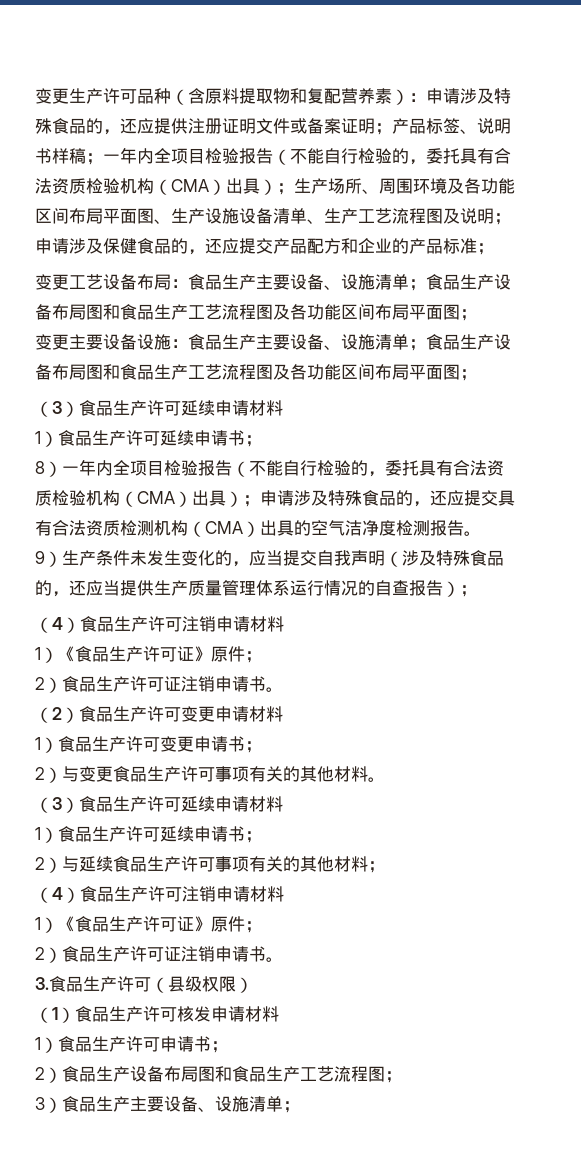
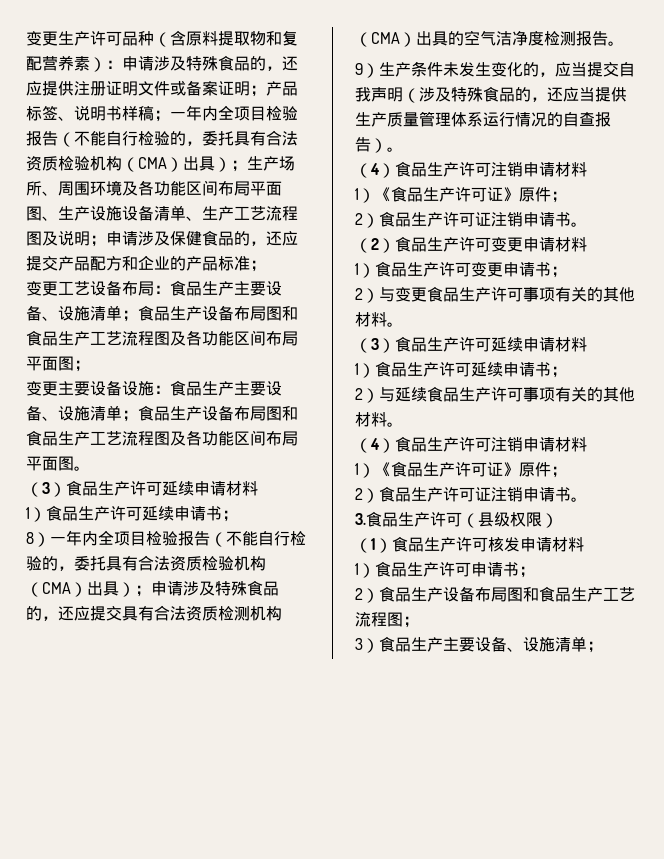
[460,369,477,381] ； -> [74,466,90,471] 。
[460,585,477,597] ； -> [387,147,403,152] 。
[368,861,385,873] ； -> [387,422,403,427] 。

